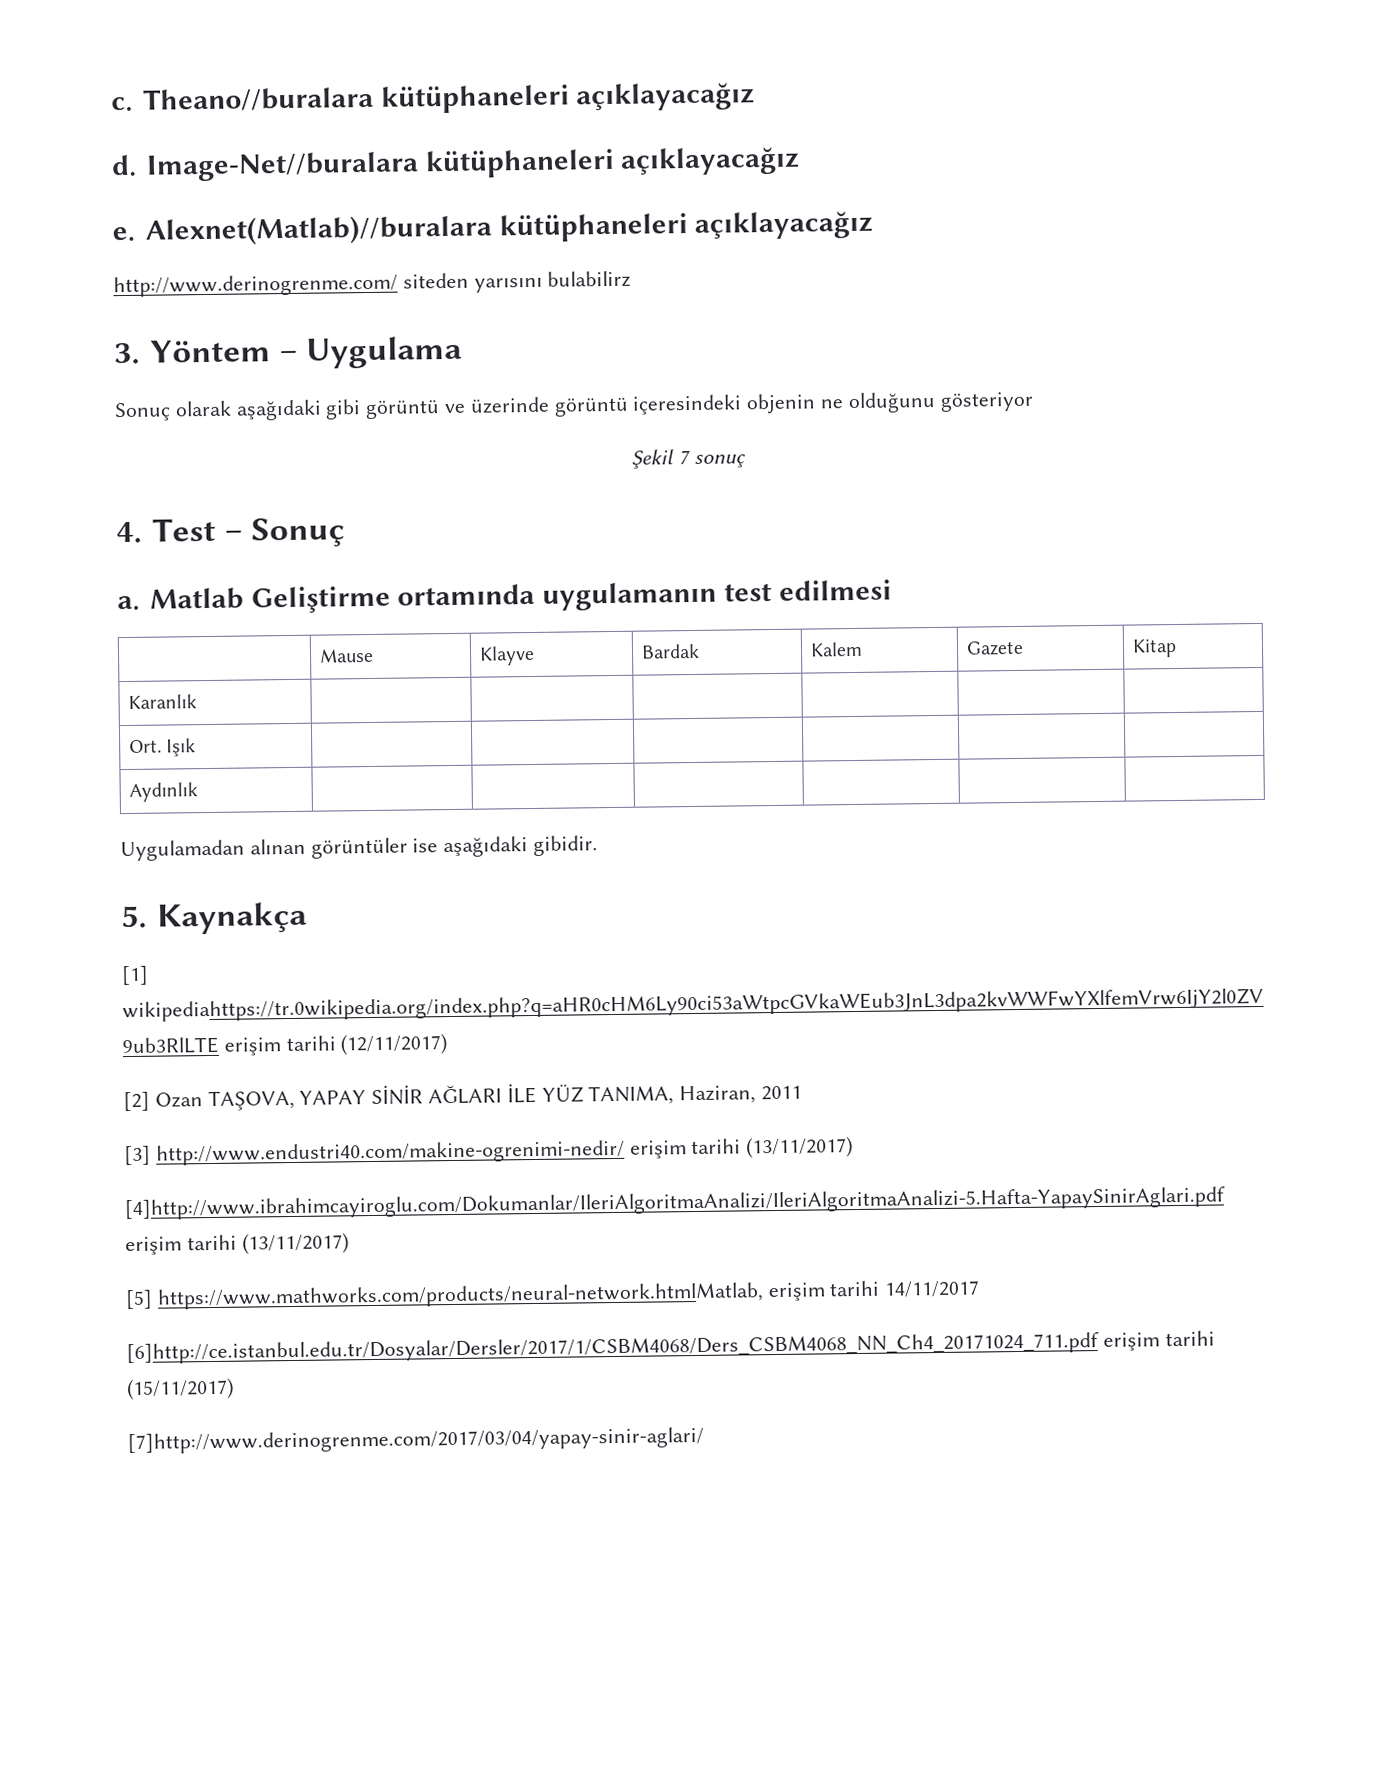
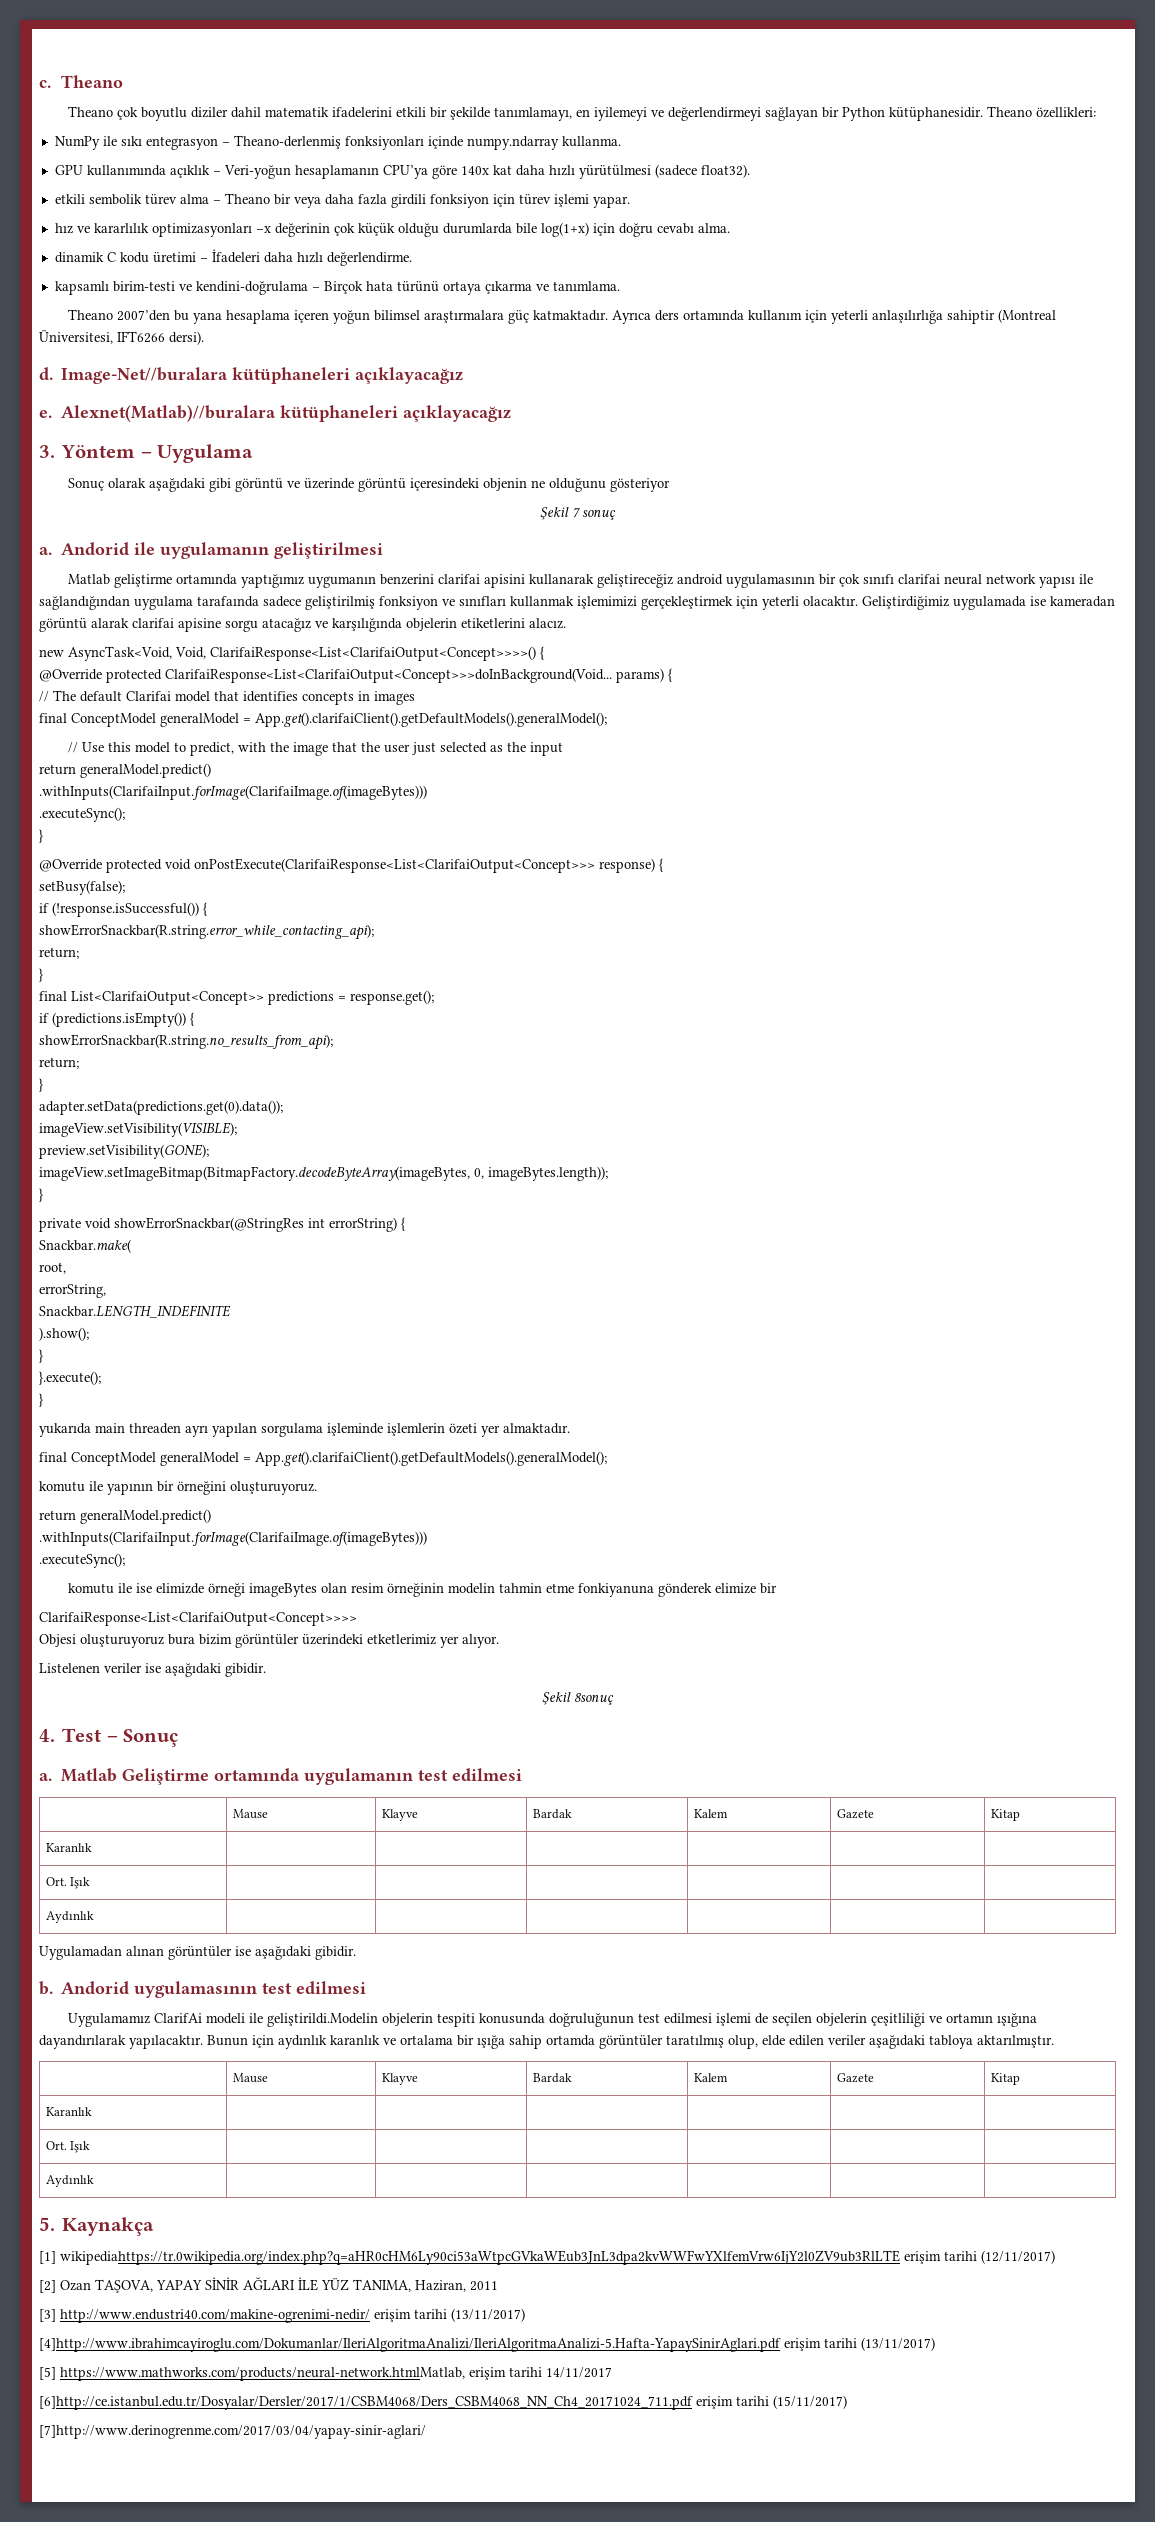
[142,82,756,114] Theano//buralara kütüphaneleri açıklayacağız -> [61,75,124,88] [67,106,1096,121] [54,135,621,150] [54,164,750,179] [54,193,630,208] [54,222,730,237] [54,249,412,266] [54,281,620,295] [67,309,1056,324] [39,330,204,345] Theano // Theano çok boyutlu diziler dahil matematik ifadelerini etkili bir şekilde tanımlamayı, en iyilemeyi ve değerlendirmeyi sağlayan bir Python kütüphanesidir. Theano özellikleri: // NumPy ile sıkı entegrasyon – Theano-derlenmiş fonksiyonları içinde numpy.ndarray kullanma. // GPU kullanımında açıklık – Veri-yoğun hesaplamanın CPU’ya göre 140x kat daha hızlı yürütülmesi (sadece float32). // etkili sembolik türev alma – Theano bir veya daha fazla girdili fonksiyon için türev işlemi yapar. // hız ve kararlılık optimizasyonları –x değerinin çok küçük olduğu durumlarda bile log(1+x) için doğru cevabı alma. // dinamik C kodu üretimi – İfadeleri daha hızlı değerlendirme. // kapsamlı birim-testi ve kendini-doğrulama – Birçok hata türünü ortaya çıkarma ve tanımlama. // Theano 2007’den bu yana hesaplama içeren yoğun bilimsel araştırmalara güç katmaktadır. Ayrıca ders ortamında kullanım için yeterli anlaşılırlığa sahiptir (Montreal Üniversitesi, IFT6266 dersi).
[113,270,632,298] // http://www.derinogrenme.com/ siteden yarısını bulabilirz -> (512, 413) none
(746, 461) none -> [39,542,384,559] [67,574,1093,588] [39,596,1115,610] [39,618,566,632] [39,646,544,661] [39,668,672,683] [39,690,415,705] [39,712,607,727] [67,742,563,756] [39,763,211,778] [39,785,427,800] [39,807,125,822] [39,829,43,843] [39,858,663,873] [39,880,125,895] [39,902,207,917] [39,924,374,940] [39,947,79,959] [39,968,43,982] [39,990,434,1005] [39,1012,194,1027] [39,1034,333,1050] [39,1057,79,1069] [39,1078,43,1092] [39,1100,283,1115] [39,1122,237,1137] [39,1144,209,1159] [39,1166,608,1181] [39,1188,43,1202] [39,1217,405,1232] [39,1239,131,1253] [39,1262,66,1274] [39,1284,106,1298] [39,1305,231,1318] [39,1327,89,1341] [39,1349,43,1363] [39,1371,101,1385] [39,1393,43,1407] [39,1423,570,1437] [39,1451,607,1466] [39,1481,317,1495] [39,1509,211,1524] [39,1531,427,1546] [39,1553,125,1568] [67,1583,777,1597] [39,1612,357,1626] [39,1634,499,1648] [39,1663,266,1677] [542,1692,614,1705] // a. Andorid ile uygulamanın geliştirilmesi // Matlab geliştirme ortamında yaptığımız uygumanın benzerini clarifai apisini kullanarak geliştireceğiz android uygulamasının bir çok sınıfı clarifai neural network yapısı ile sağlandığından uygulama tarafaında sadece geliştirilmiş fonksiyon ve sınıfları kullanmak işlemimizi gerçekleştirmek için yeterli olacaktır. Geliştirdiğimiz uygulamada ise kameradan görüntü alarak clarifai apisine sorgu atacağız ve karşılığında objelerin etiketlerini alacız. // new AsyncTask<Void, Void, ClarifaiResponse<List<ClarifaiOutput<Concept>>>>() { // @Override protected ClarifaiResponse<List<ClarifaiOutput<Concept>>>doInBackground(Void... params) { // // The default Clarifai model that identifies concepts in images // final ConceptModel generalModel = App.get().clarifaiClient().getDefaultModels().generalModel(); // // Use this model to predict, with the image that the user just selected as the input // return generalModel.predict() // .withInputs(ClarifaiInput.forImage(ClarifaiImage.of(imageBytes))) // .executeSync(); // } // @Override protected void onPostExecute(ClarifaiResponse<List<ClarifaiOutput<Concept>>> response) { // setBusy(false); // if (!response.isSuccessful()) { // showErrorSnackbar(R.string.error_while_contacting_api); // return; // } // final List<ClarifaiOutput<Concept>> predictions = response.get(); // if (predictions.isEmpty()) { // showErrorSnackbar(R.string.no_results_from_api); // return; // } // adapter.setData(predictions.get(0).data()); // imageView.setVisibility(VISIBLE); // preview.setVisibility(GONE); // imageView.setImageBitmap(BitmapFactory.decodeByteArray(imageBytes, 0, imageBytes.length)); // } // private void showErrorSnackbar(@StringRes int errorString) { // Snackbar.make( // root, // errorString, // Snackbar.LENGTH_INDEFINITE // ).show(); // } // }.execute(); // } // yukarıda main threaden ayrı yapılan sorgulama işleminde işlemlerin özeti yer almaktadır. // final ConceptModel generalModel = App.get().clarifaiClient().getDefaultModels().generalModel(); // komutu ile yapının bir örneğini oluşturuyoruz. // return generalModel.predict() // .withInputs(ClarifaiInput.forImage(ClarifaiImage.of(imageBytes))) // .executeSync(); // komutu ile ise elimizde örneği imageBytes olan resim örneğinin modelin tahmin etme fonkiyanuna gönderek elimize bir // ClarifaiResponse<List<ClarifaiOutput<Concept>>>> // Objesi oluşturuyoruz bura bizim görüntüler üzerindeki etketlerimiz yer alıyor. // Listelenen veriler ise aşağıdaki gibidir. // Şekil 8sonuç
(599, 845) none -> [39,1981,367,1998] [67,2013,1037,2027] [39,2035,1054,2049] [232,2073,268,2083] [381,2073,418,2085] [532,2073,572,2083] [693,2073,728,2082] [836,2073,874,2083] [990,2073,1020,2085] [45,2107,92,2116] [45,2141,91,2153] [45,2175,94,2187] // b. Andorid uygulamasının test edilmesi // Uygulamamız ClarifAi modeli ile geliştirildi.Modelin objelerin tespiti konusunda doğruluğunun test edilmesi işlemi de seçilen objelerin çeşitliliği ve ortamın ışığına dayandırılarak yapılacaktır. Bunun için aydınlık karanlık ve ortalama bir ışığa sahip ortamda görüntüler taratılmış olup, elde edilen veriler aşağıdaki tabloya aktarılmıştır. // | Mause | Klayve | Bardak | Kalem | Gazete | Kitap // Karanlık | | | | | | // Ort. Işık | | | | | | // Aydınlık | | | | | |

